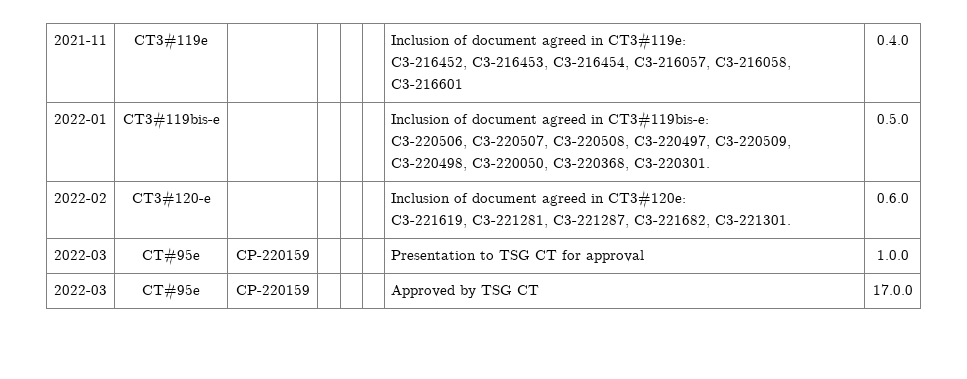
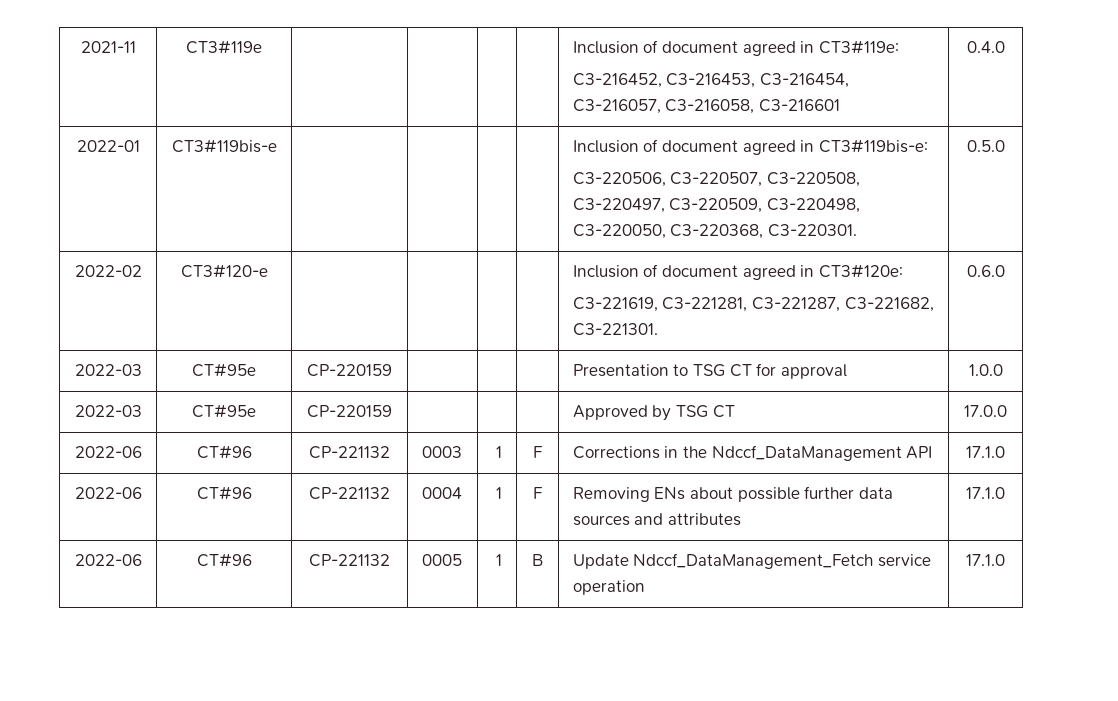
(913, 289) none -> [74,446,142,458] [196,445,252,459] [309,446,390,459] [421,446,462,458] [496,446,503,458] [533,446,542,458] [572,445,933,461] [966,446,1005,458] [74,487,142,499] [196,486,252,500] [309,487,390,500] [421,487,462,499] [496,487,503,499] [533,487,542,499] [572,486,893,502] [572,513,741,526] [966,487,1005,499] [74,554,142,566] [196,553,252,567] [309,554,390,567] [421,554,462,566] [496,554,503,566] [532,554,543,566] [572,553,931,569] [572,580,645,595] [966,554,1005,566] // 2022-06 | CT#96 | CP-221132 | 0003 | 1 | F | Corrections in the Ndccf_DataManagement API | 17.1.0 // 2022-06 | CT#96 | CP-221132 | 0004 | 1 | F | Removing ENs about possible further data sources and attributes | 17.1.0 // 2022-06 | CT#96 | CP-221132 | 0005 | 1 | B | Update Ndccf_DataManagement_Fetch service operation | 17.1.0

